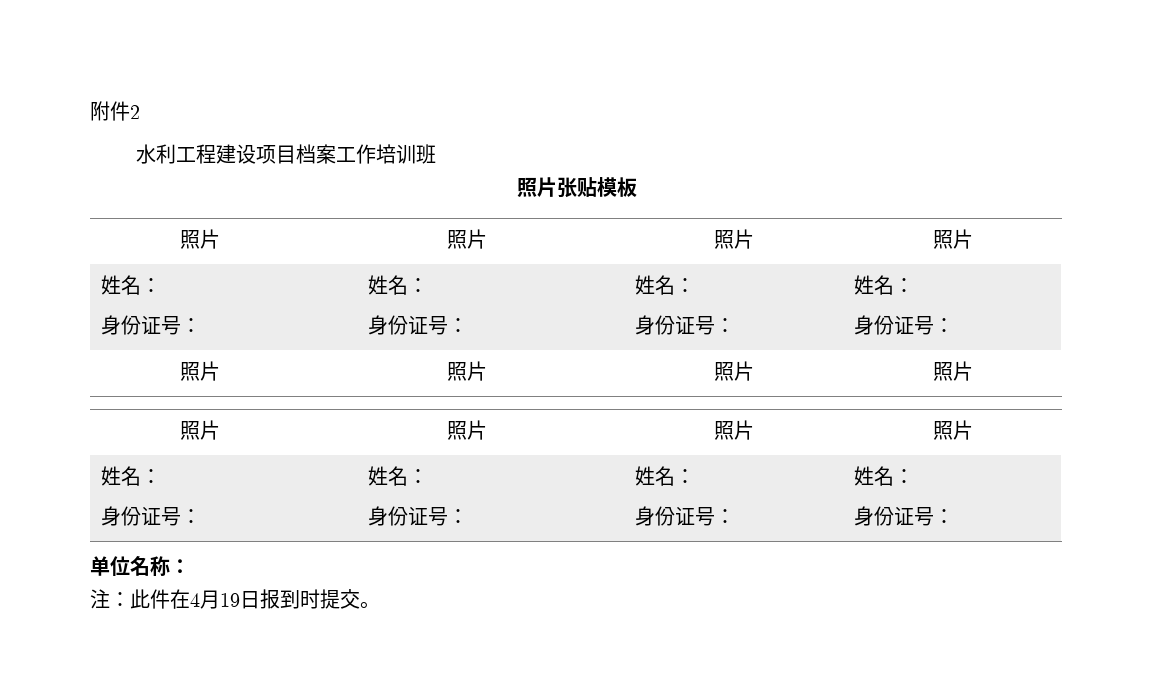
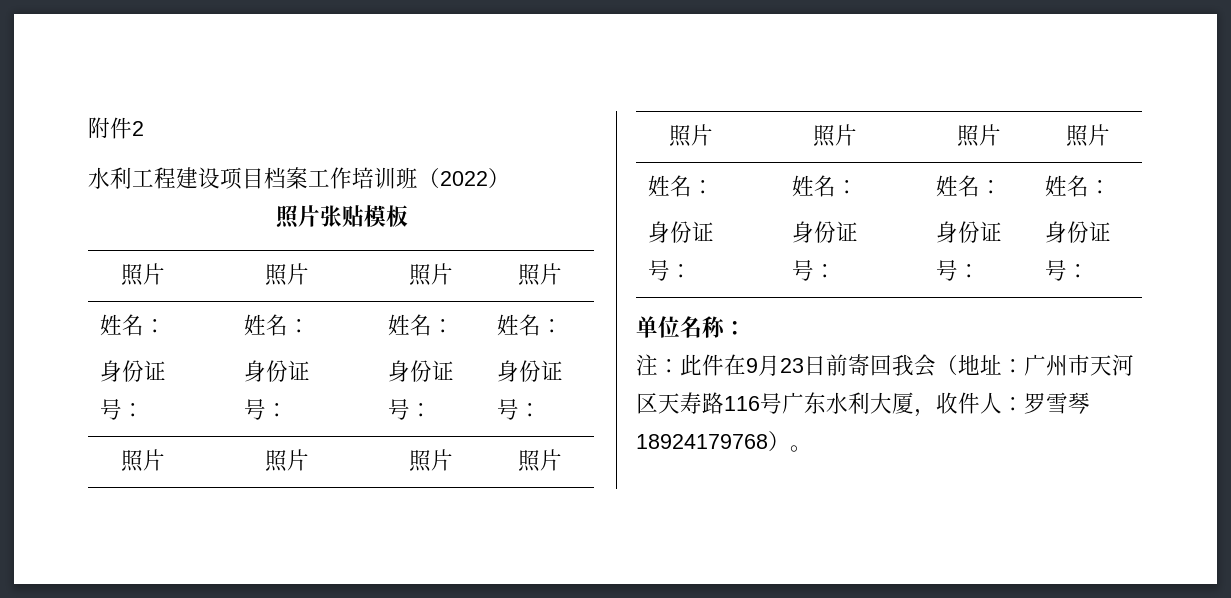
(437, 154) none -> [418,168,510,189] （2022）
[190,589,360,609] 4月19日报到时提交 -> [746,354,1134,377] [636,392,1090,417] [636,431,790,452] 9月23日前寄回我会（地址：广州市天河区天寿路116号广东水利大厦，收件人：罗雪琴18924179768）

